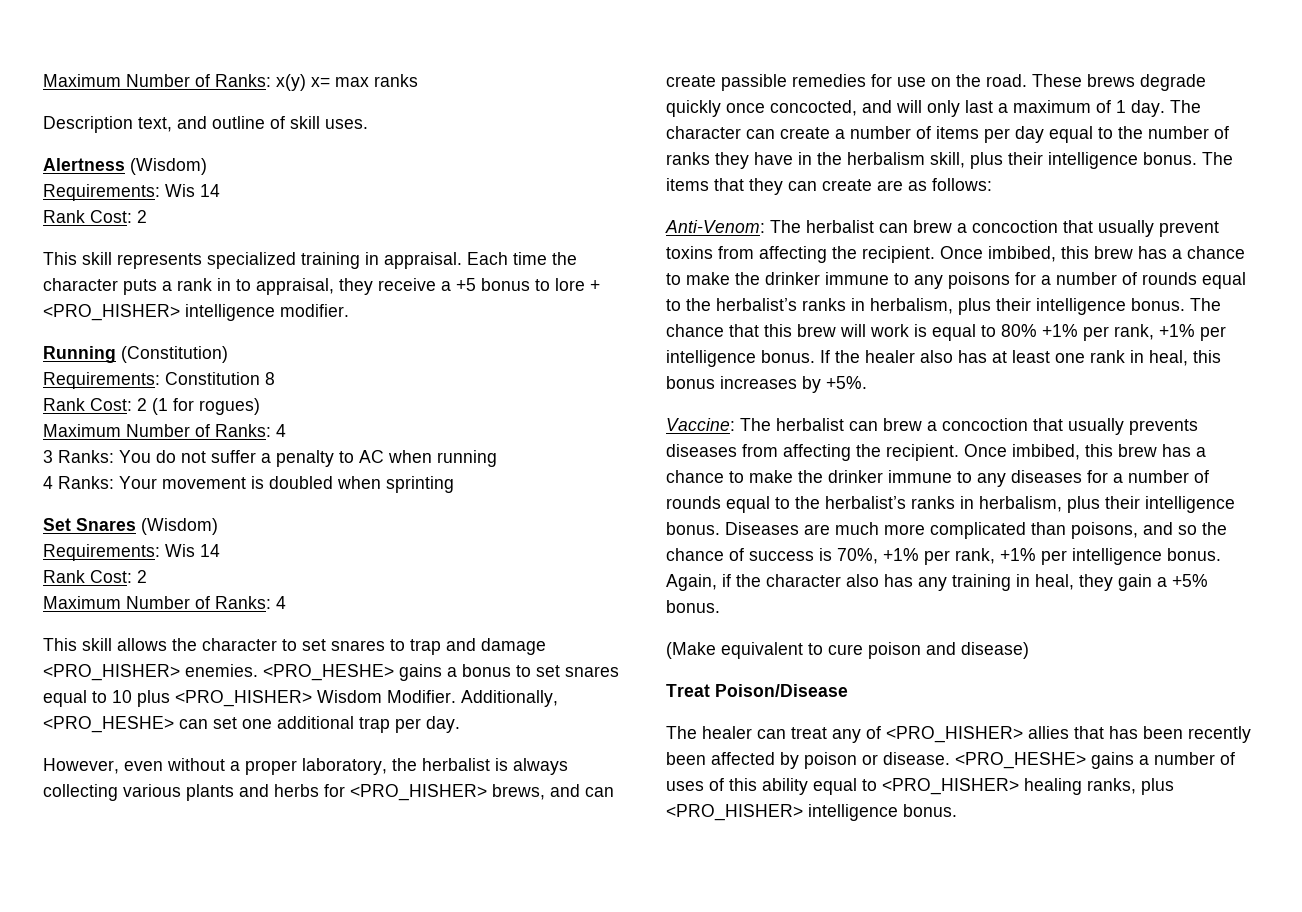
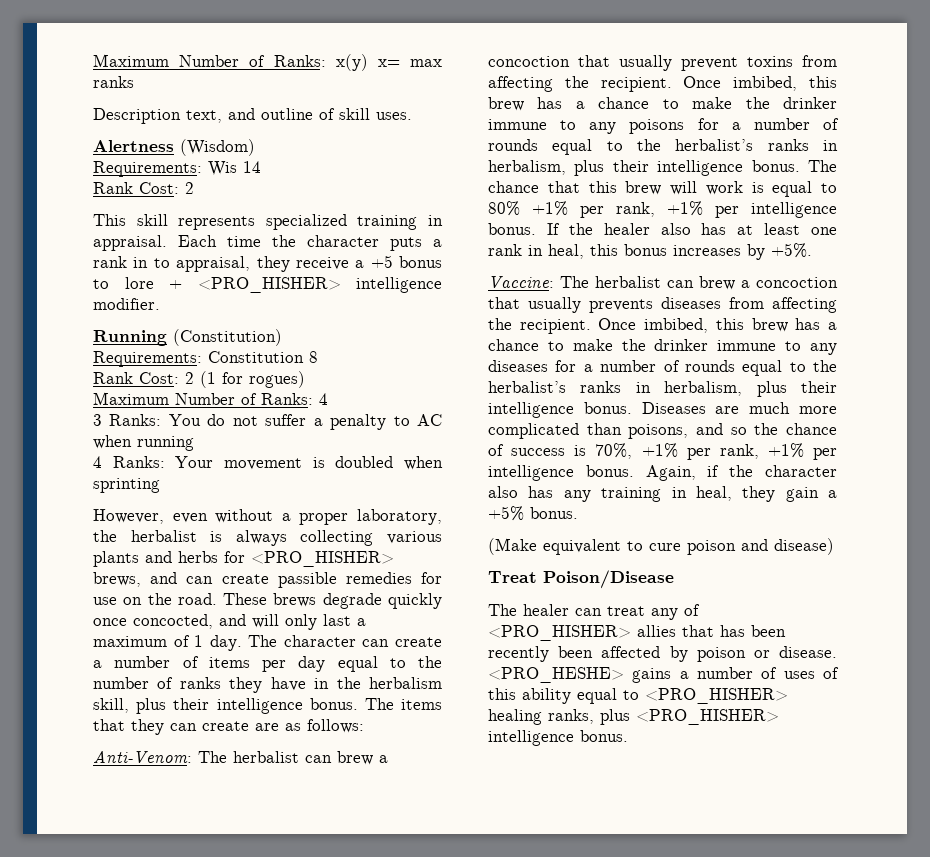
[43,518,218,535] [43,544,220,561] [43,570,147,583] [43,596,286,609] [43,638,546,655] [43,664,619,681] [43,690,558,707] [43,716,460,733] // Set Snares (Wisdom) // Requirements: Wis 14 // Rank Cost: 2 // Maximum Number of Ranks: 4 // This skill allows the character to set snares to trap and damage <PRO_HISHER> enemies. <PRO_HESHE> gains a bonus to set snares equal to 10 plus <PRO_HISHER> Wisdom Modifier. Additionally, <PRO_HESHE> can set one additional trap per day. -> (160, 485) none

